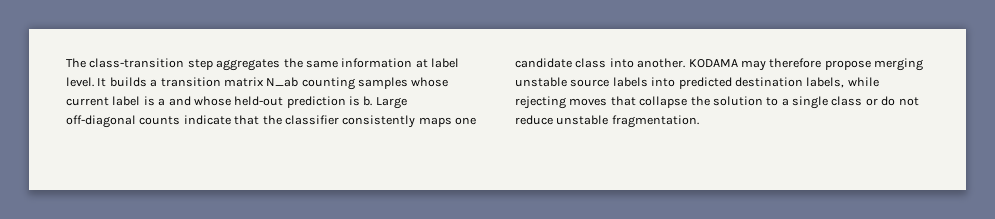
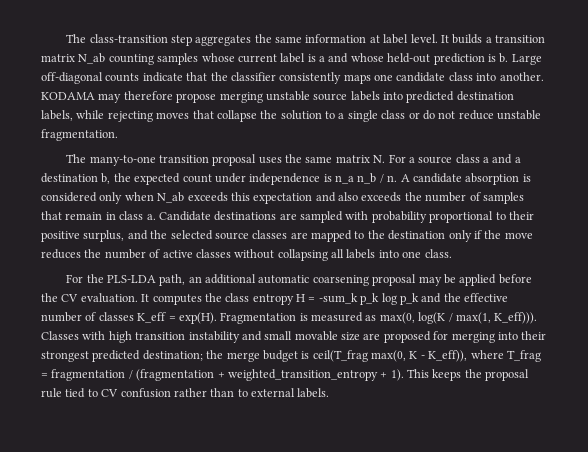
(699, 121) none -> [66,154,521,166] [41,173,531,185] [41,192,524,204] [41,211,534,223] [41,230,533,242] [41,249,452,261] [66,274,532,286] [41,293,508,305] [41,312,538,324] [41,331,547,343] [41,350,541,362] [41,369,530,381] [41,388,330,398] // The many-to-one transition proposal uses the same matrix N. For a source class a and a destination b, the expected count under independence is n_a n_b / n. A candidate absorption is considered only when N_ab exceeds this expectation and also exceeds the number of samples that remain in class a. Candidate destinations are sampled with probability proportional to their positive surplus, and the selected source classes are mapped to the destination only if the move reduces the number of active classes without collapsing all labels into one class. // For the PLS-LDA path, an additional automatic coarsening proposal may be applied before the CV evaluation. It computes the class entropy H = -sum_k p_k log p_k and the effective number of classes K_eff = exp(H). Fragmentation is measured as max(0, log(K / max(1, K_eff))). Classes with high transition instability and small movable size are proposed for merging into their strongest predicted destination; the merge budget is ceil(T_frag max(0, K - K_eff)), where T_frag = fragmentation / (fragmentation + weighted_transition_entropy + 1). This keeps the proposal rule tied to CV confusion rather than to external labels.

